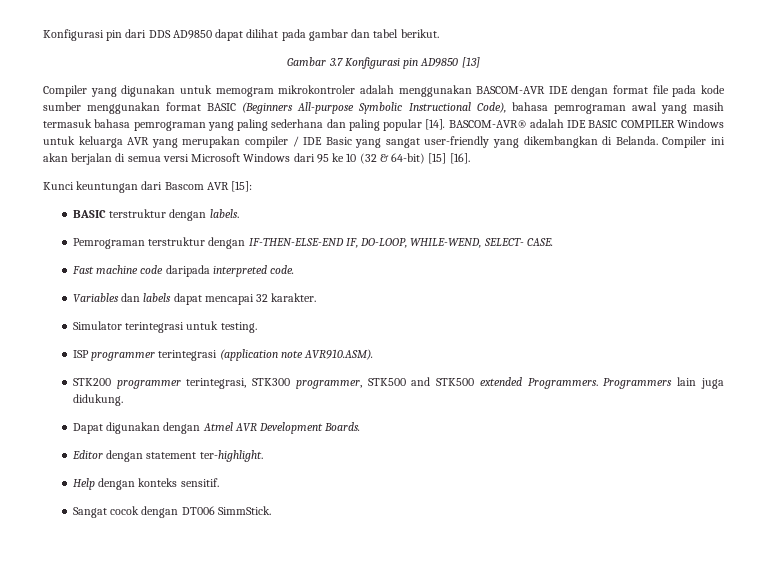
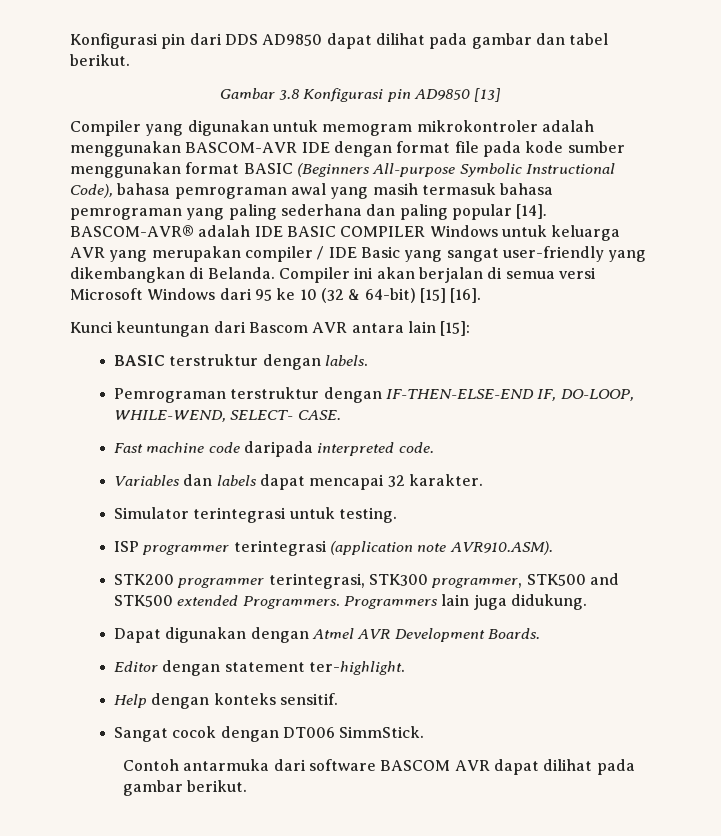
[328,58,343,66] 3.7 -> [279,89,300,100] 3.8
(229, 186) none -> [351,321,436,333] antara lain
(271, 510) none -> [122,759,635,775] [122,780,248,796] // Contoh antarmuka dari software BASCOM AVR dapat dilihat pada gambar berikut.

